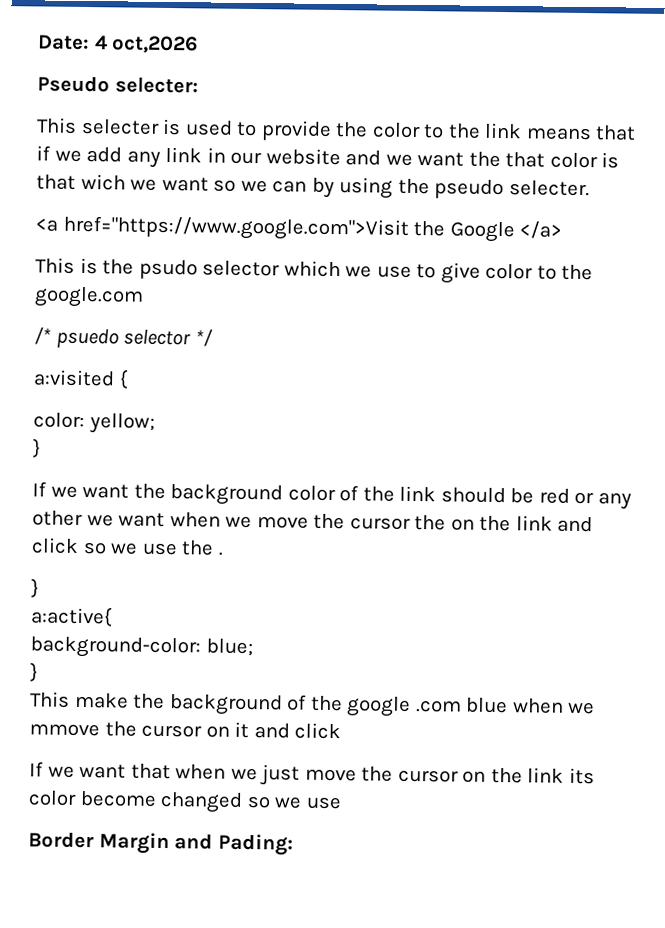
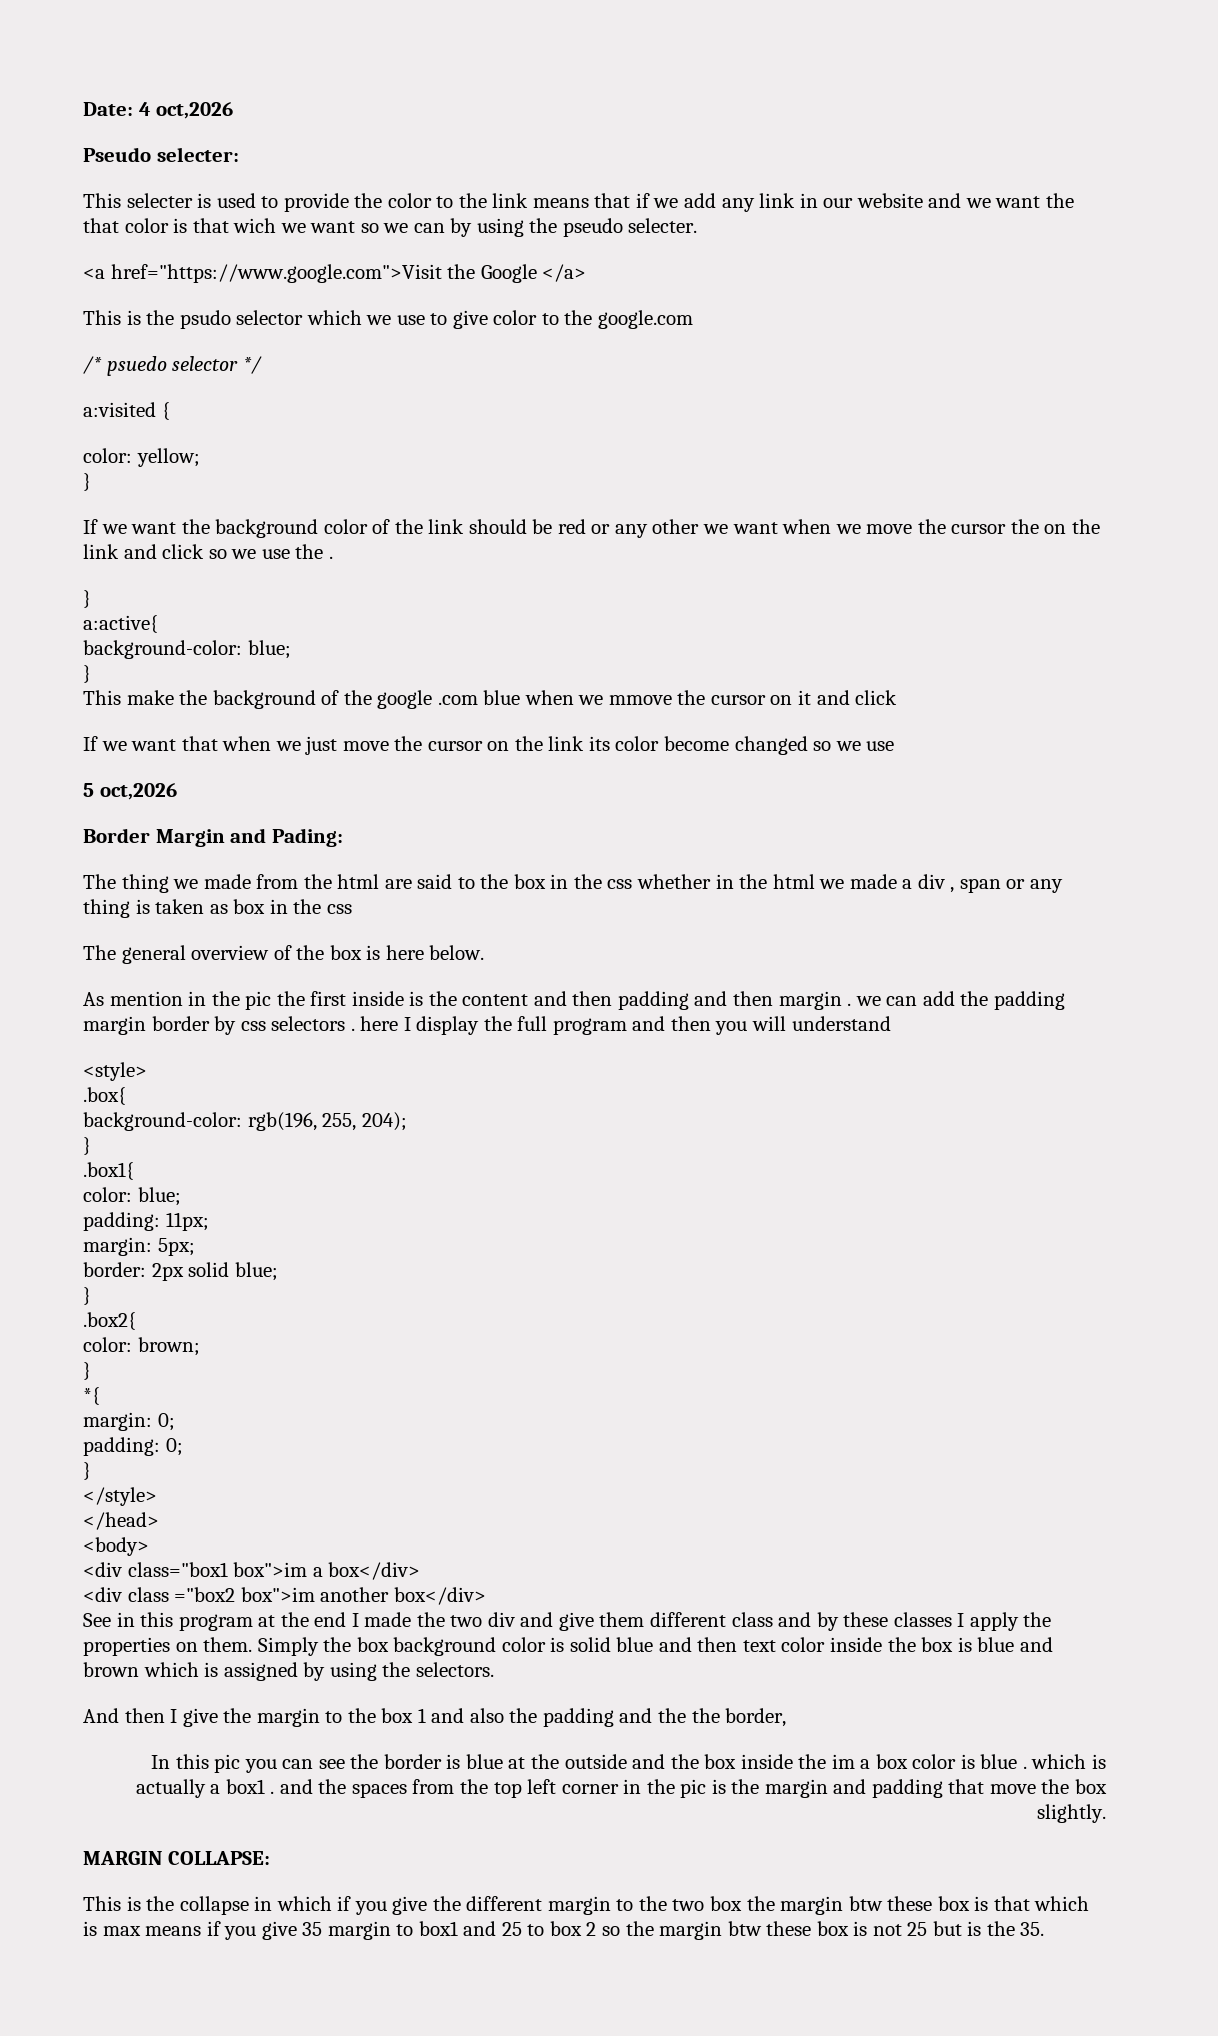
(341, 803) none -> [83,783,177,800] // 5 oct,2026
(294, 844) none -> [83,874,1063,893] [83,899,352,918] [83,945,485,964] [83,991,1065,1010] [83,1016,891,1035] [83,1062,147,1081] [83,1087,126,1105] [83,1112,407,1131] [83,1137,91,1155] [83,1162,134,1180] [83,1187,181,1206] [83,1212,209,1231] [83,1237,195,1256] [83,1262,278,1281] [83,1287,91,1305] [83,1312,136,1330] [83,1337,200,1356] [83,1362,91,1380] [83,1387,100,1405] [83,1412,175,1431] [83,1437,183,1456] [83,1462,91,1480] [83,1487,157,1506] [83,1512,159,1530] [83,1537,149,1556] [83,1562,421,1580] [83,1587,486,1605] [83,1612,1052,1631] [83,1637,1053,1656] [83,1662,494,1681] [83,1708,787,1727] [151,1754,1106,1773] [135,1779,1107,1798] [1037,1804,1106,1823] [83,1851,270,1865] [83,1896,1090,1915] [83,1921,1045,1940] // The thing we made from the html are said to the box in the css whether in the html we made a div , span or any thing is taken as box in the css // The general overview of the box is here below. // As mention in the pic the first inside is the content and then padding and then margin . we can add the padding margin border by css selectors . here I display the full program and then you will understand // <style> // .box{ // background-color: rgb(196, 255, 204); // } // .box1{ // color: blue; // padding: 11px; // margin: 5px; // border: 2px solid blue; // } // .box2{ // color: brown; // } // *{ // margin: 0; // padding: 0; // } // </style> // </head> // <body> // <div class="box1 box">im a box</div> // <div class ="box2 box">im another box</div> // See in this program at the end I made the two div and give them different class and by these classes I apply the properties on them. Simply the box background color is solid blue and then text color inside the box is blue and brown which is assigned by using the selectors. // And then I give the margin to the box 1 and also the padding and the the border, // In this pic you can see the border is blue at the outside and the box inside the im a box color is blue . which is actually a box1 . and the spaces from the top left corner in the pic is the margin and padding that move the box slightly. // MARGIN COLLAPSE: // This is the collapse in which if you give the different margin to the two box the margin btw these box is that which is max means if you give 35 margin to box1 and 25 to box 2 so the margin btw these box is not 25 but is the 35.

